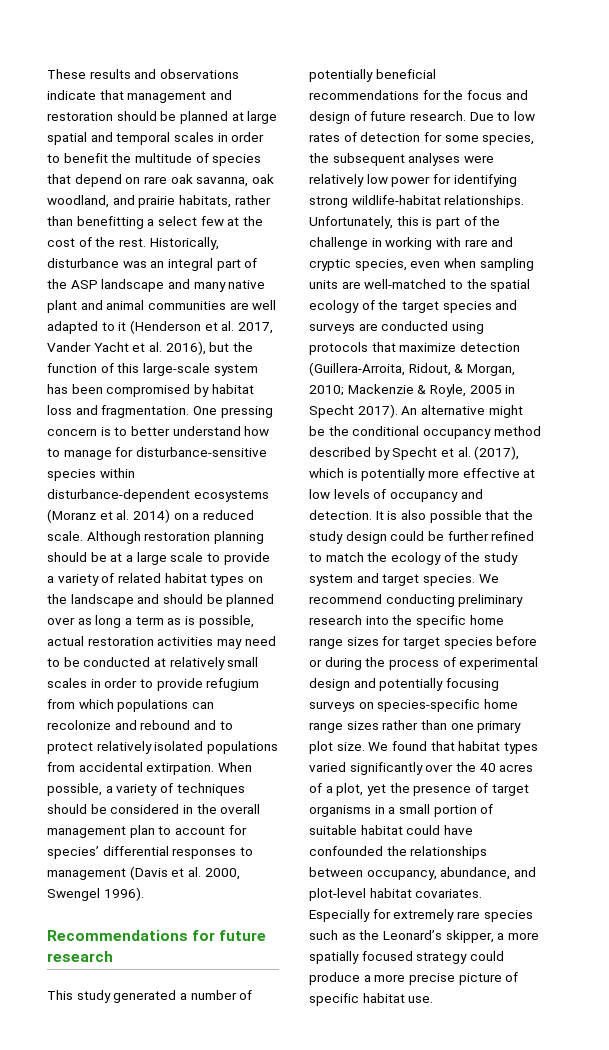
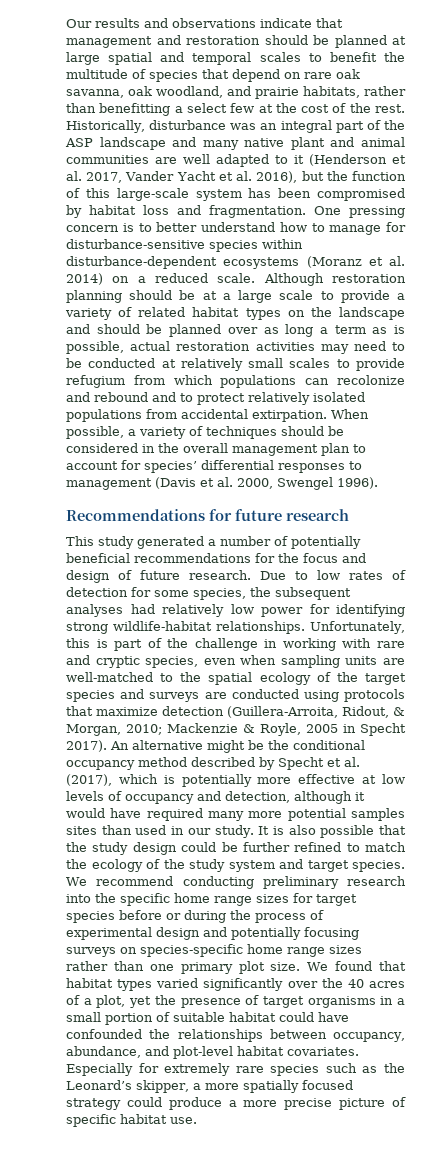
[47,69,86,79] These -> [66,19,92,28] Our
[217,132,265,142] in order -> (301, 57) none
[90,678,138,688] in order -> (331, 363) none
[463,155,494,163] were -> [130,604,155,614] had
[309,510,372,520] detection. -> [225,791,365,804] [66,808,406,821] [66,825,254,838] detection, although it would have required many more potential samples sites than used in our study.

